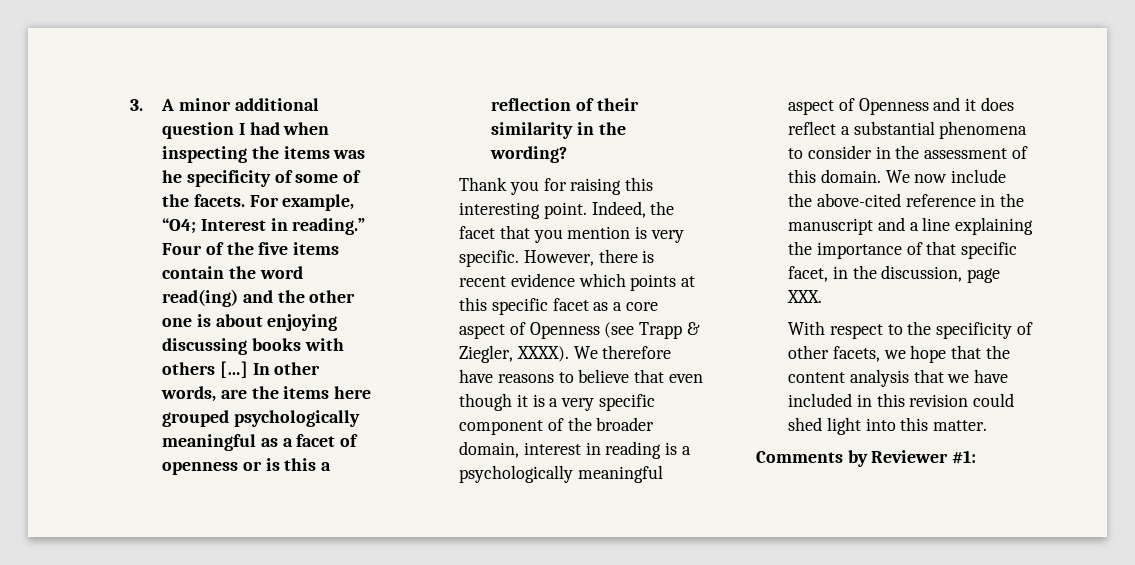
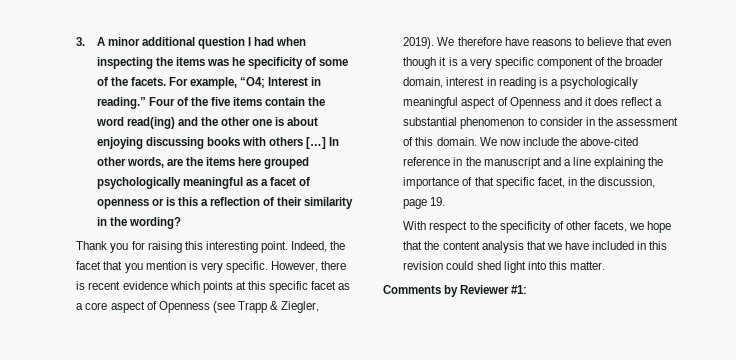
[516,346,569,362] XXXX). -> [403,37,435,49] 2019).
[939,121,1028,139] phenomena -> [460,117,525,129] phenomenon
[787,290,823,303] XXX. -> [430,197,446,206] 19.

